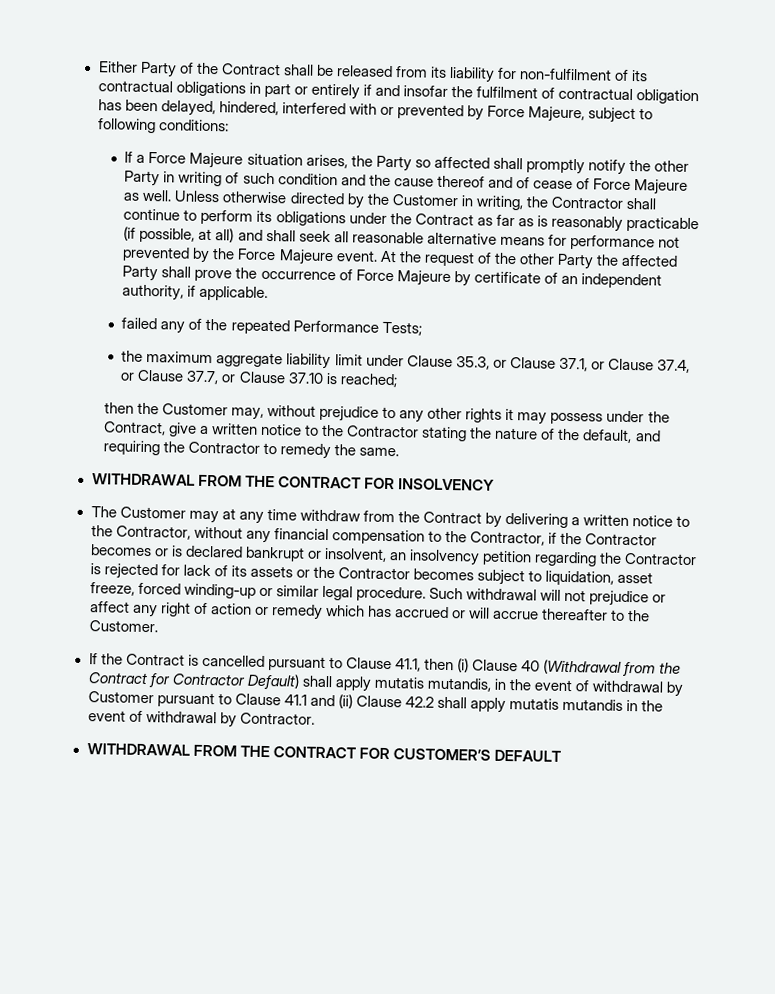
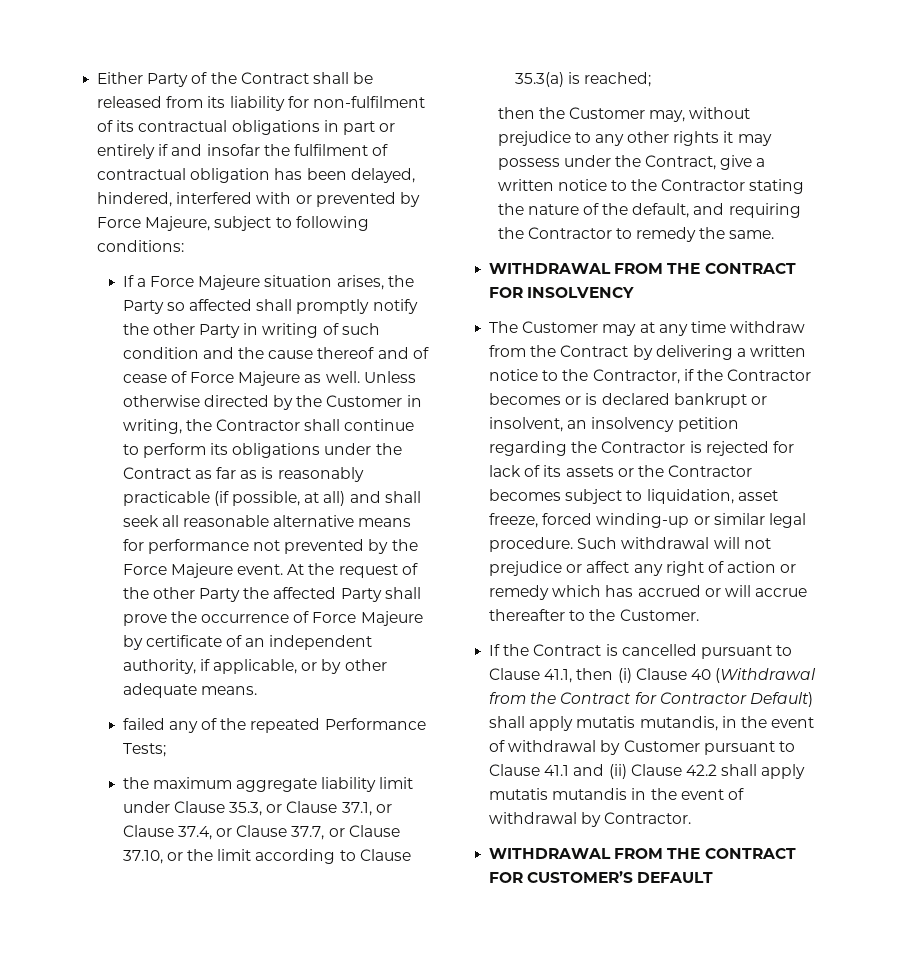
[199,285,269,301] applicable. -> [212,659,387,674] [122,683,257,698] applicable, or by other adequate means.
[287,372,324,384] 37.10 -> [122,849,411,864] [514,72,564,87] 37.10, or the limit according to Clause 35.3(a)
[193,526,545,546] without any financial compensation to the Contractor, -> (680, 376) none

